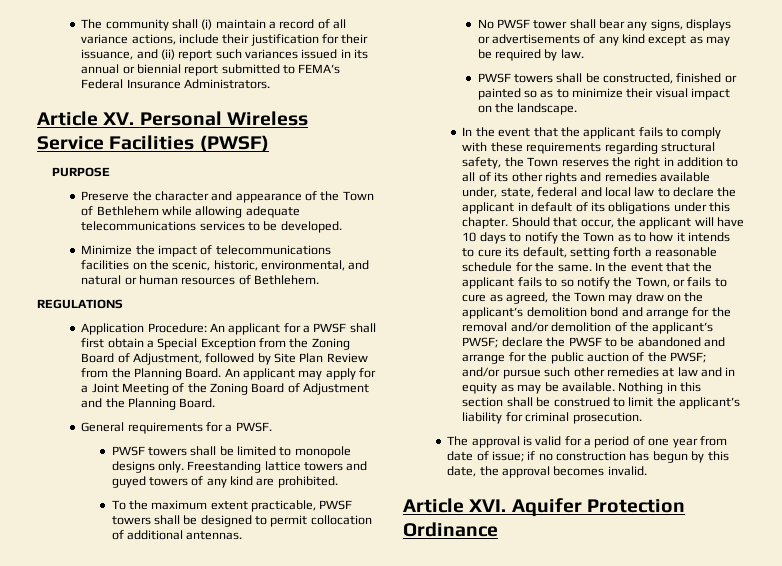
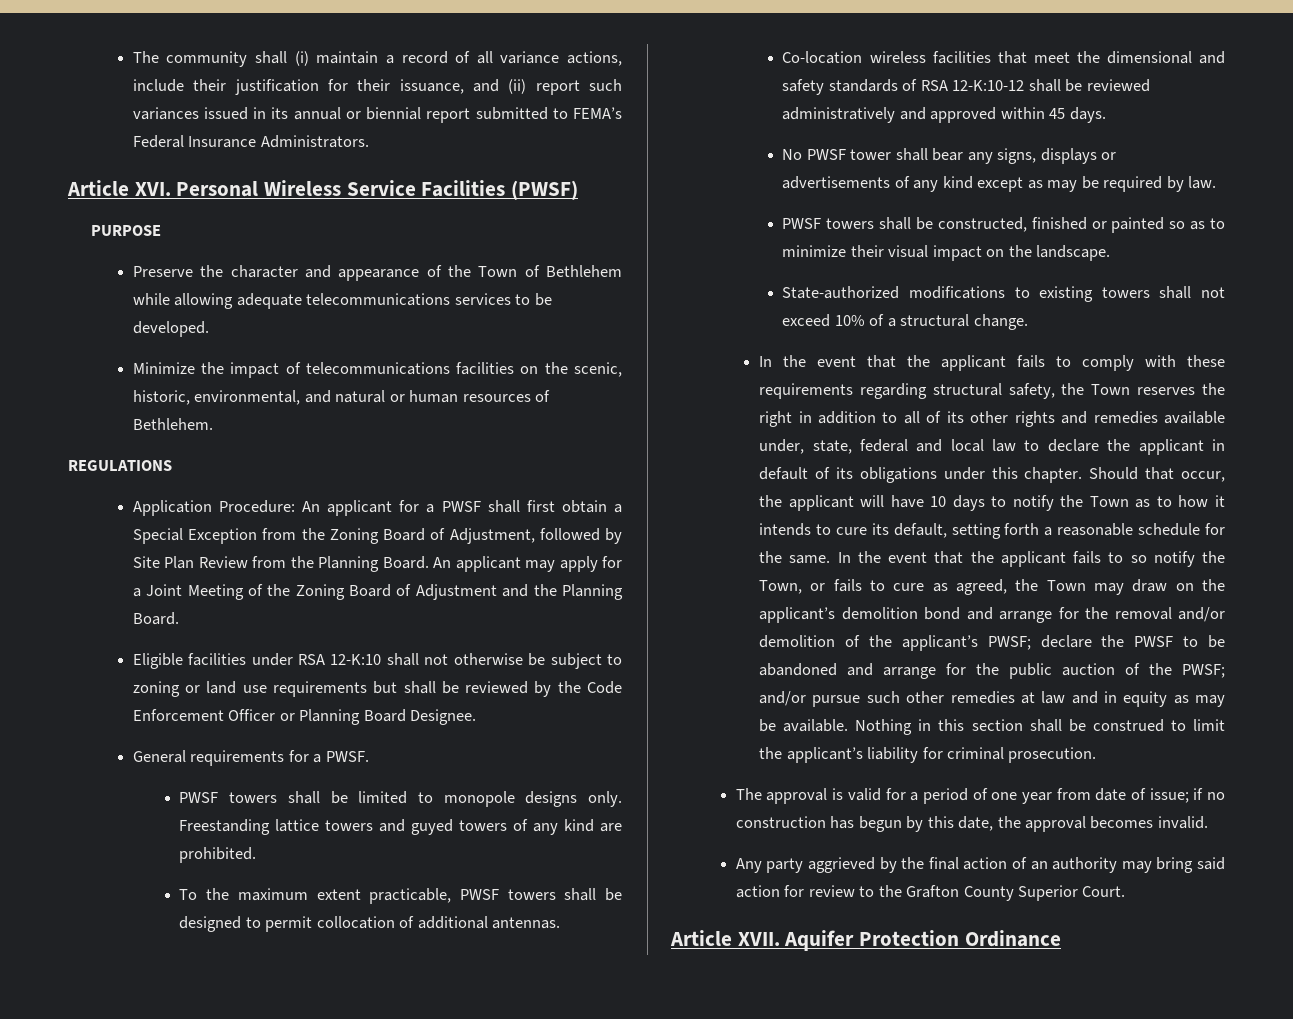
[103,112,135,125] XV. -> [134,182,171,196] XVI.
(216, 403) none -> [132,653,623,669] [132,681,622,697] [132,709,477,725] // Eligible facilities under RSA 12-K:10 shall not otherwise be subject to zoning or land use requirements but shall be reviewed by the Code Enforcement Officer or Planning Board Designee.
(243, 535) none -> [782,51,1225,64] [782,79,1150,95] [782,107,1106,123] // Co-location wireless facilities that meet the dimensional and safety standards of RSA 12-K:10-12 shall be reviewed administratively and approved within 45 days.
(578, 109) none -> [782,286,1225,302] [782,314,1028,330] // State-authorized modifications to existing towers shall not exceed 10% of a structural change.
[403,498,507,513] // Article XVI. -> [735,857,1225,873] [735,885,1126,901] [670,930,780,946] // Any party aggrieved by the final action of an authority may bring said action for review to the Grafton County Superior Court. // Article XVII.

